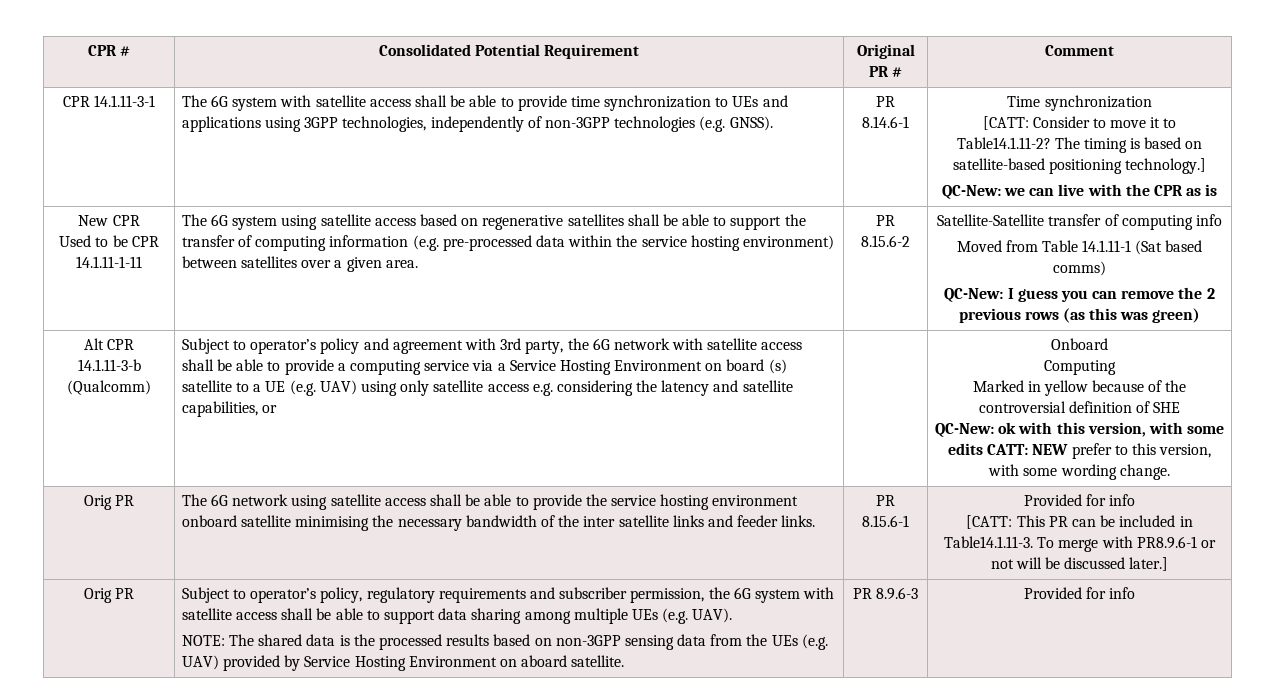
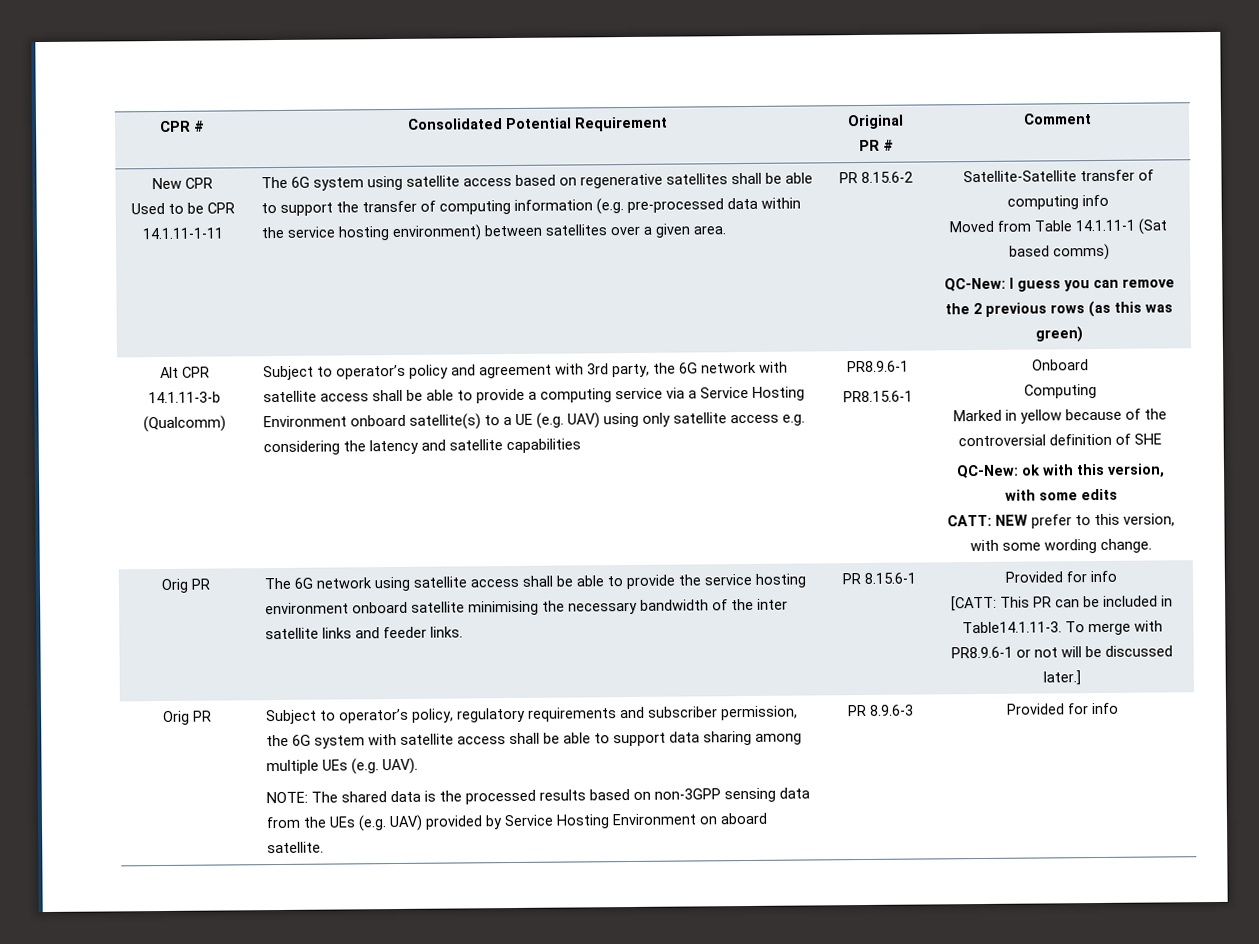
[62,95,156,107] [181,95,788,111] [181,116,773,132] [876,96,895,107] [862,116,909,128] [1007,95,1152,111] [982,116,1177,130] [956,137,1203,153] [952,158,1207,174] [941,184,1218,199] // CPR 14.1.11-3-1 | The 6G system with satellite access shall be able to provide time synchronization to UEs and applications using 3GPP technologies, independently of non-3GPP technologies (e.g. GNSS). | PR 8.14.6-1 | Time synchronization // [CATT: Consider to move it to Table14.1.11-2? The timing is based on satellite-based positioning technology.] // QC-New: we can live with the CPR as is -> (1092, 119) none
[705,359,787,374] [181,380,232,392] on board (s) satellite -> [349,413,481,430] onboard satellite(s)
[181,401,278,417] capabilities, or | -> [505,438,581,454] [847,360,909,373] [843,390,913,403] capabilities | PR8.9.6-1 // PR8.15.6-1
(983, 449) none -> (1118, 494) //

